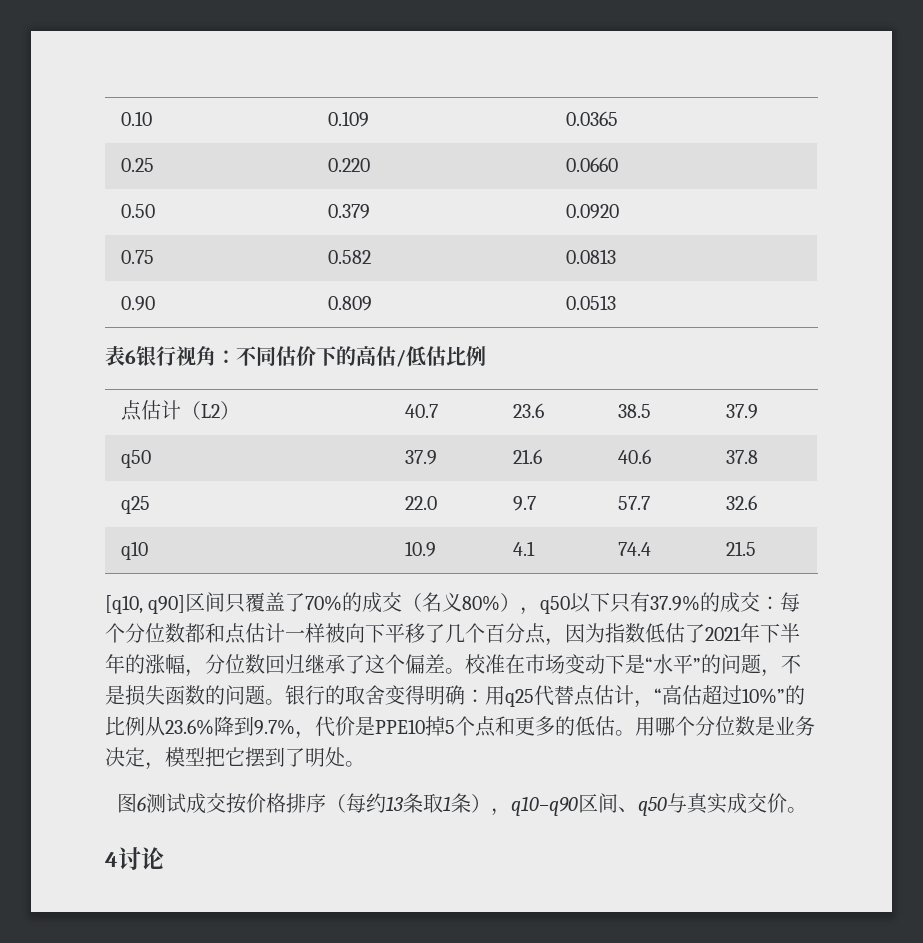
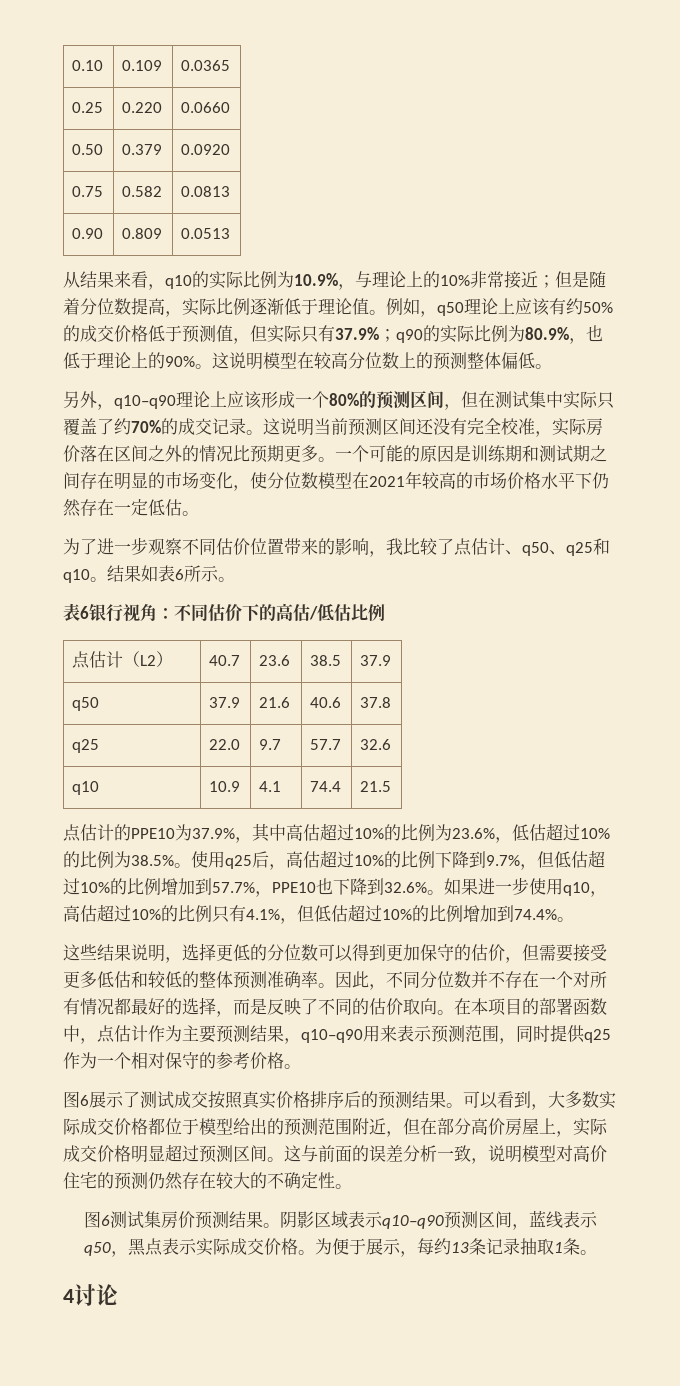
(616, 302) none -> [63,271,606,290] [63,298,613,317] [63,325,603,344] [63,352,552,370] [63,391,614,410] [63,418,603,437] [63,445,607,463] [63,471,609,491] [63,499,199,517] [63,537,610,557] [63,565,235,583] // 从结果来看，q10的实际比例为10.9%，与理论上的10%非常接近；但是随着分位数提高，实际比例逐渐低于理论值。例如，q50理论上应该有约50%的成交价格低于预测值，但实际只有37.9%；q90的实际比例为80.9%，也低于理论上的90%。这说明模型在较高分位数上的预测整体偏低。 // 另外，q10–q90理论上应该形成一个80%的预测区间，但在测试集中实际只覆盖了约70%的成交记录。这说明当前预测区间还没有完全校准，实际房价落在区间之外的情况比预期更多。一个可能的原因是训练期和测试期之间存在明显的市场变化，使分位数模型在2021年较高的市场价格水平下仍然存在一定低估。 // 为了进一步观察不同估价位置带来的影响，我比较了点估计、q50、q25和q10。结果如表6所示。
[105,592,801,615] [105,623,800,646] [105,654,801,677] [105,685,805,708] [105,716,815,739] [105,747,365,770] [116,793,346,814] [q10, q90]区间只覆盖了70%的成交（名义80%），q50以下只有37.9%的成交：每个分位数都和点估计一样被向下平移了几个百分点，因为指数低估了2021年下半年的涨幅，分位数回归继承了这个偏差。校准在市场变动下是“水平”的问题，不是损失函数的问题。银行的取舍变得明确：用q25代替点估计，“高估超过10%”的比例从23.6%降到9.7%，代价是PPE10掉5个点和更多的低估。用哪个分位数是业务决定，模型把它摆到了明处。 // 图6测试成交按价格排序（ -> [63,823,610,843] [63,850,605,870] [63,877,607,897] [63,904,574,924] [63,943,607,963] [63,971,607,990] [63,997,607,1017] [63,1025,611,1044] [63,1052,301,1069] [63,1091,616,1110] [63,1118,608,1137] [63,1144,607,1164] [63,1172,352,1190] [83,1210,598,1230] [83,1238,417,1257] 点估计的PPE10为37.9%，其中高估超过10%的比例为23.6%，低估超过10%的比例为38.5%。使用q25后，高估超过10%的比例下降到9.7%，但低估超过10%的比例增加到57.7%，PPE10也下降到32.6%。如果进一步使用q10，高估超过10%的比例只有4.1%，但低估超过10%的比例增加到74.4%。 // 这些结果说明，选择更低的分位数可以得到更加保守的估价，但需要接受更多低估和较低的整体预测准确率。因此，不同分位数并不存在一个对所有情况都最好的选择，而是反映了不同的估价取向。在本项目的部署函数中，点估计作为主要预测结果，q10–q90用来表示预测范围，同时提供q25作为一个相对保守的参考价格。 // 图6展示了测试成交按照真实价格排序后的预测结果。可以看到，大多数实际成交价格都位于模型给出的预测范围附近，但在部分高价房屋上，实际成交价格明显超过预测区间。这与前面的误差分析一致，说明模型对高价住宅的预测仍然存在较大的不确定性。 // 图6测试集房价预测结果。阴影区域表示q10–q90预测区间，蓝线表示q50，黑点表示实际成交价格。为便于展示，
(423, 803) none -> [485,1238,537,1255] 记录抽
[470,793,787,816] ），q10–q90区间、q50与真实成交价 -> (580, 1246) none

